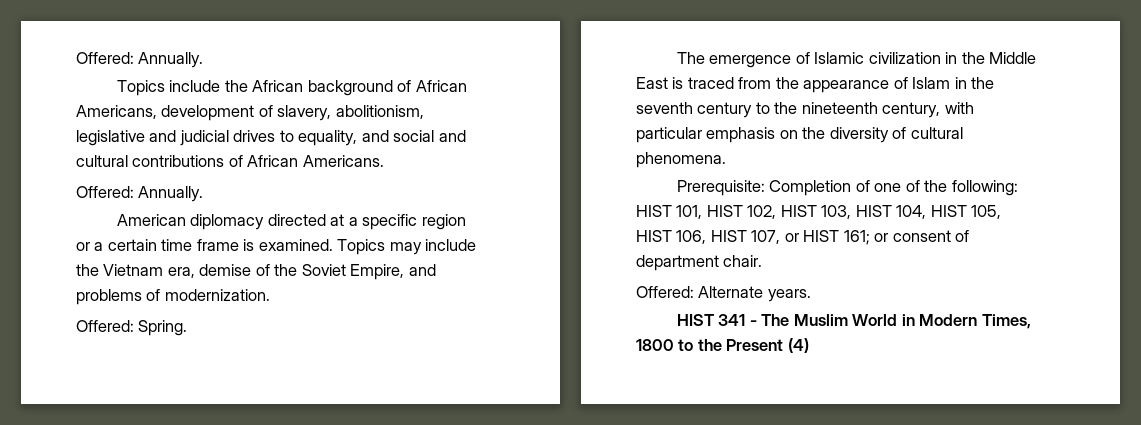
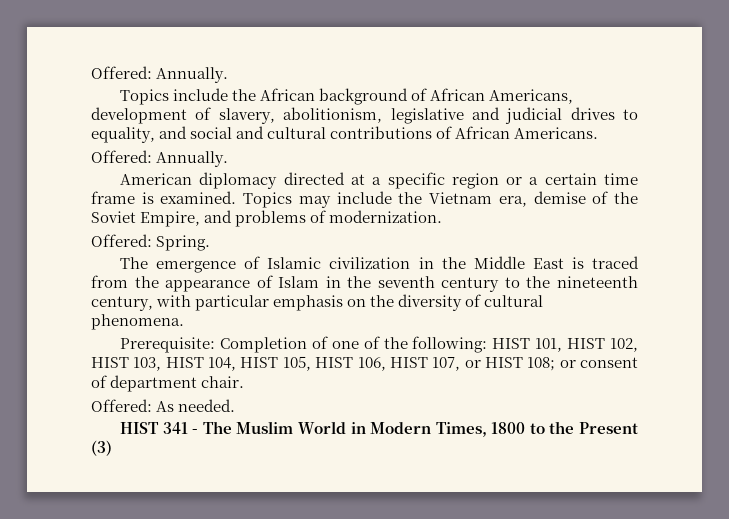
[843,230,870,245] 161; -> [527,357,556,371] 108;
[698,286,811,302] Alternate years. -> [156,399,236,412] As needed.
[787,338,809,353] (4) -> [91,440,112,456] (3)

